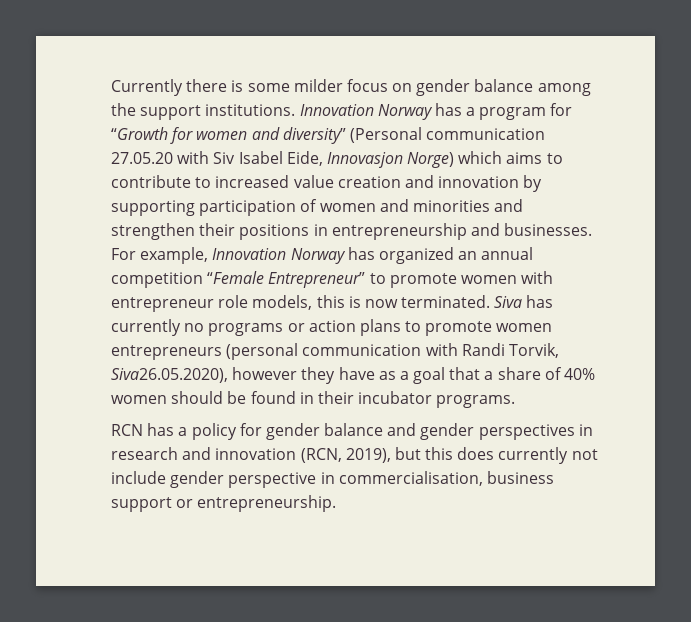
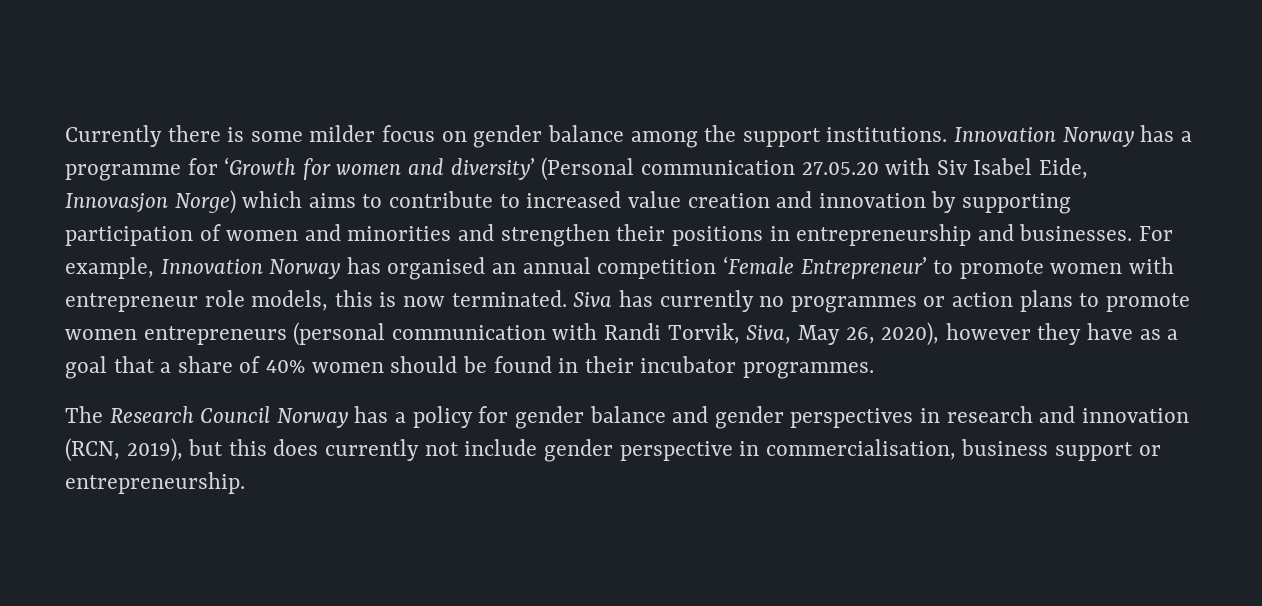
[479,103,573,120] [111,127,168,140] program for “Growth -> [65,157,297,181] programme for ‘Growth
[282,127,346,144] diversity” -> [450,158,535,180] diversity’
[378,247,454,264] organized -> [387,257,486,280] organised
[207,271,366,288] “Female Entrepreneur” -> [722,256,927,279] ‘Female Entrepreneur’
[208,323,284,336] programs -> [790,296,917,313] programmes
[111,368,228,383] Siva26.05.2020), -> [746,322,940,346] Siva, May 26, 2020),
[436,395,516,408] [111,424,143,436] programs. // RCN -> [742,362,874,379] [65,406,348,428] programmes. // The Research Council Norway

